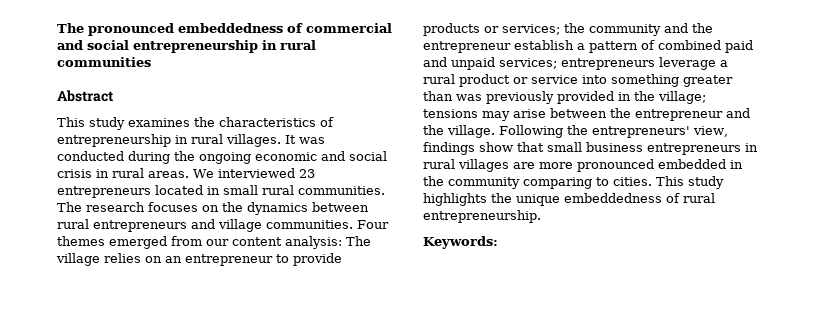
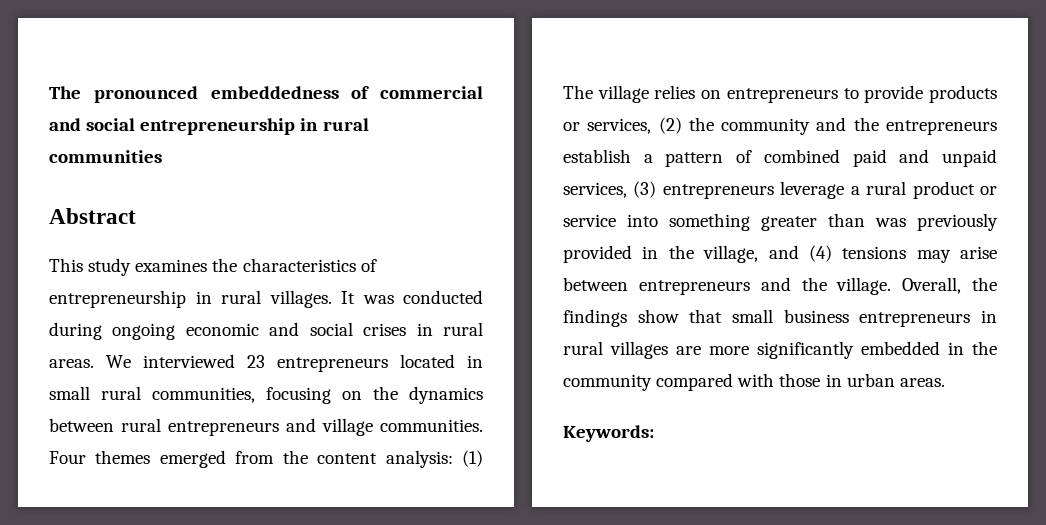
[174,151,195,161] the -> (102, 331) none
[57,169,92,178] crisis -> [363,323,407,336] crises
[298,186,385,195] [57,202,198,212] communities. The research focuses -> [152,387,331,404] communities, focusing
[206,239,229,246] our -> [282,450,308,464] the
(342, 242) none -> [462,450,484,467] (1)
[165,254,273,266] an entrepreneur -> [726,88,838,103] entrepreneurs
[502,24,560,35] services; -> [587,117,682,134] services, (2)
[423,41,511,53] entrepreneur -> [886,120,997,135] entrepreneurs
[499,58,557,69] services; -> [563,181,657,198] services, (3)
[658,91,706,104] village; -> [703,245,832,263] village, and (4)
[610,108,723,121] the entrepreneur -> [638,280,750,295] entrepreneurs
[499,125,728,138] Following the entrepreneurs' view, -> [902,277,997,294] Overall, the
[577,159,654,172] pronounced -> [757,341,854,359] significantly
[523,176,724,189] [423,193,715,206] [423,210,541,223] comparing to cities. This study highlights the unique embeddedness of rural entrepreneurship. -> [656,373,945,391] compared with those in urban areas.

